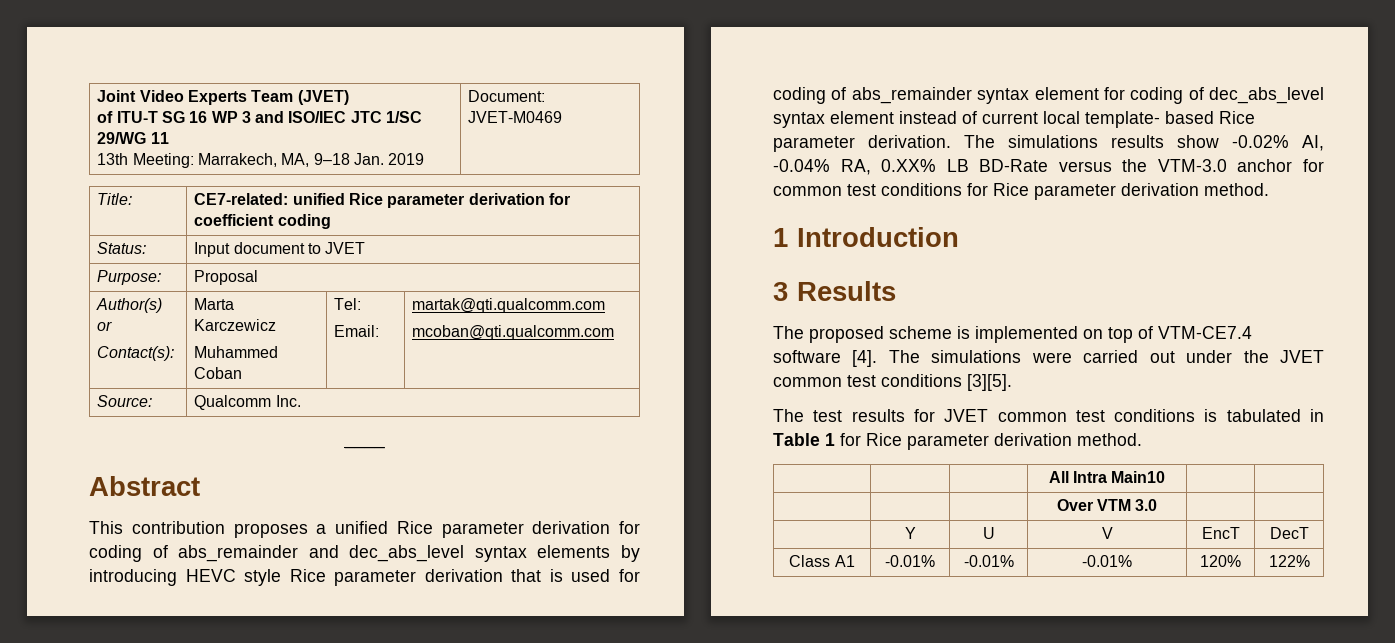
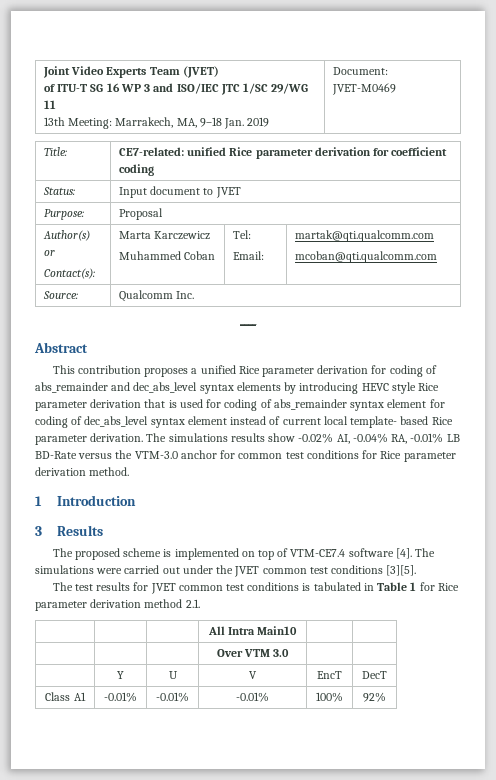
[881,159,937,172] 0.XX% -> [410,433,444,443] -0.01%
[1077,433,1142,446] method. -> [144,599,200,608] method 2.1.
[1200,555,1241,567] [1268,555,1310,567] 120% | 122% -> [316,692,343,702] [363,692,386,702] 100% | 92%

